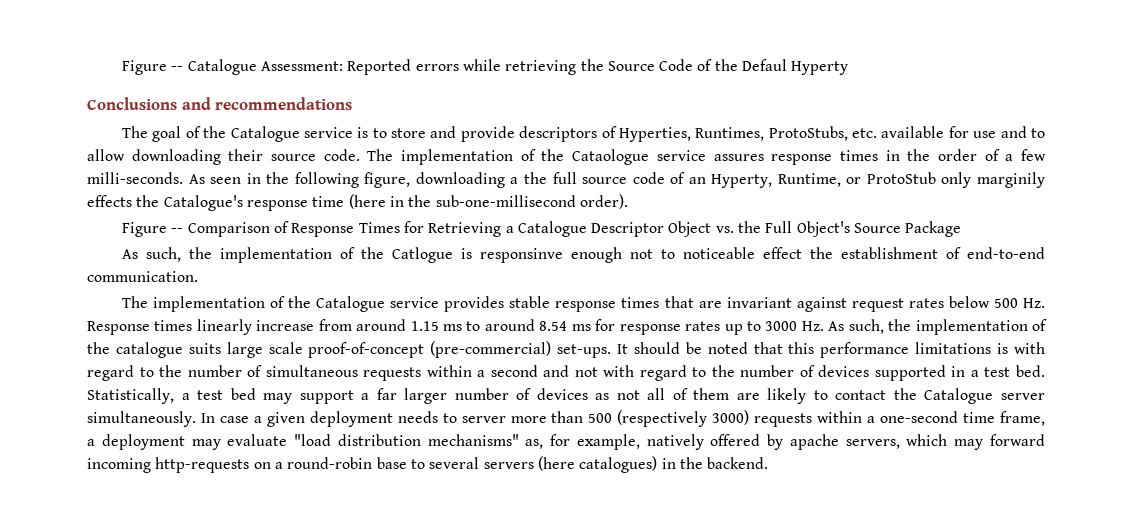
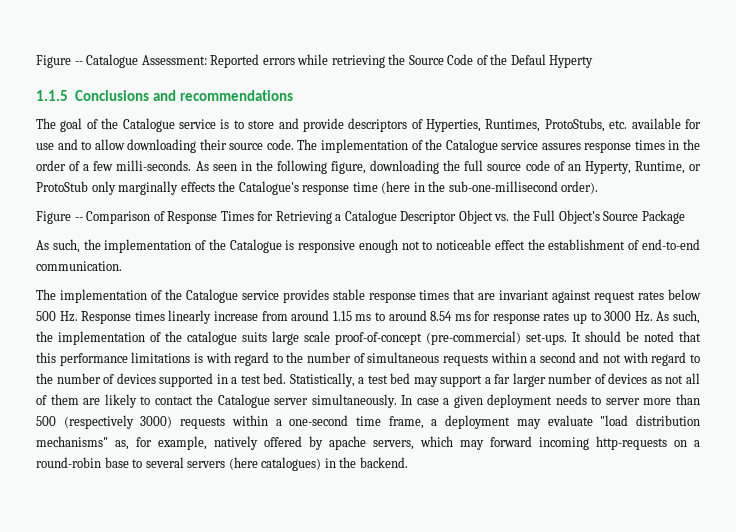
(849, 68) none -> [36,90,68,101] 1.1.5
[572,149,650,165] Cataologue -> [445,139,498,153] Catalogue
[510,177,519,184] a -> (440, 167) none
[976,172,1045,188] marginily -> [118,181,179,195] marginally
[391,247,563,263] Catlogue is responsinve -> [229,239,356,253] Catalogue is responsive

